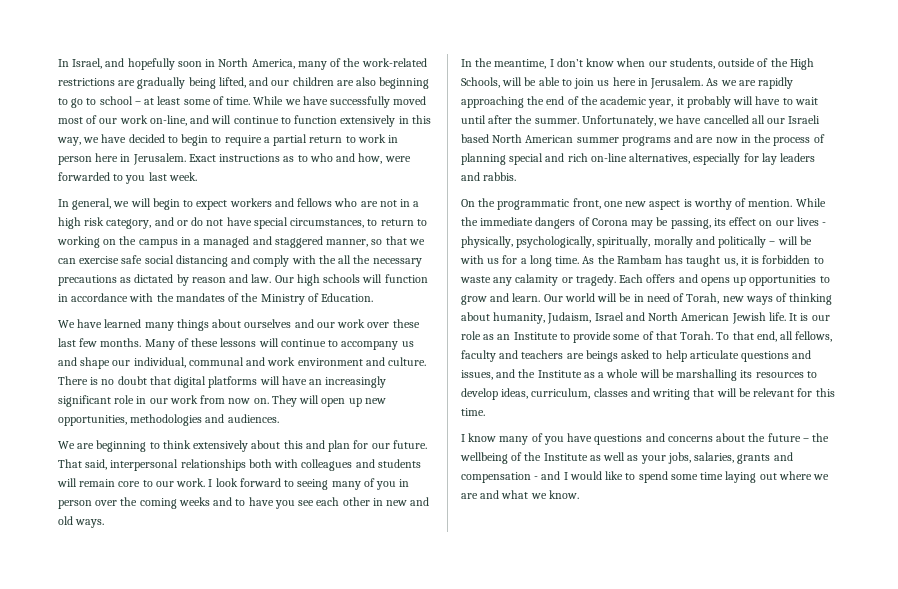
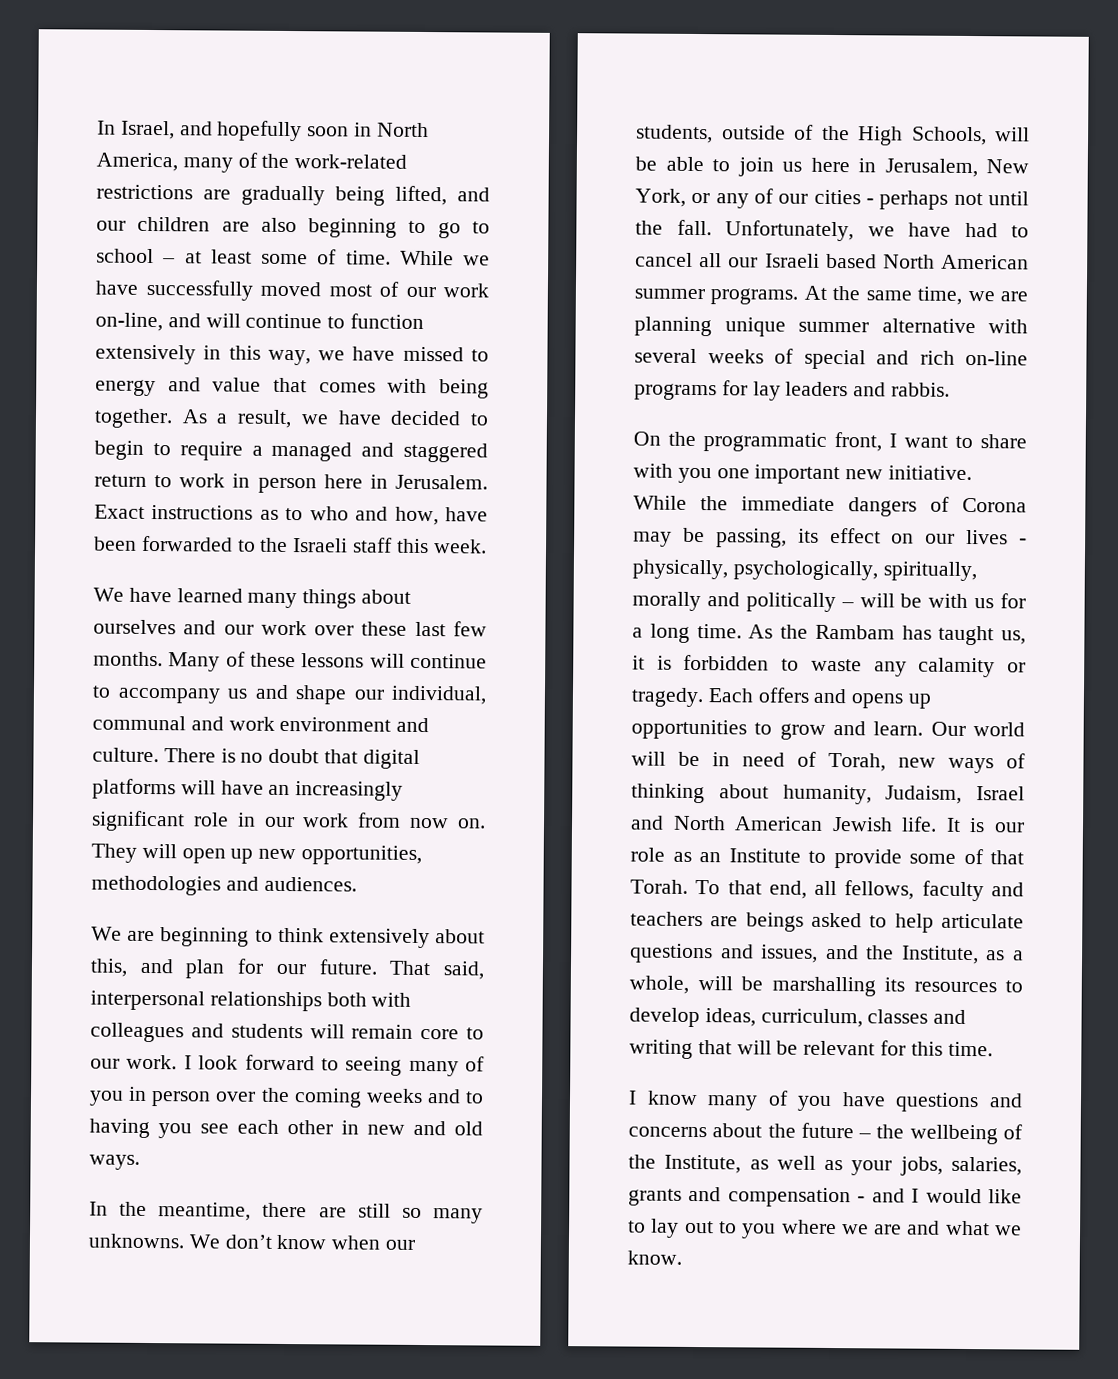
(127, 138) none -> [402,346,489,362] [95,377,489,399] [94,408,382,429] missed to energy and value that comes with being together. As a result, we have
[273,134,308,146] partial -> [271,441,488,463] managed and staggered
[384,156,411,162] [58,172,197,184] [58,198,420,210] [58,217,427,229] [57,236,425,248] [58,255,422,267] [58,274,428,286] [58,293,374,305] were forwarded to you last week. // In general, we will begin to expect workers and fellows who are not in a high risk category, and or do not have special circumstances, to return to working on the campus in a managed and staggered manner, so that we can exercise safe social distancing and comply with the all the necessary precautions as dictated by reason and law. Our high schools will function in accordance with the mandates of the Ministry of Education. -> [445,507,489,522] [94,535,487,554] have been forwarded to the Israeli staff this week.
[283,440,303,449] this -> [90,958,128,977] this,
[248,497,274,506] have -> [89,1118,150,1139] having
[549,59,554,67] I -> [262,1202,484,1224] [88,1233,220,1249] there are still so many unknowns. We
[650,77,794,89] [461,96,818,108] [461,115,749,127] Jerusalem. As we are rapidly approaching the end of the academic year, it probably will have to wait until after the summer. Unfortunately, we have cancelled -> [884,158,1029,178] [635,188,1029,210] [635,219,1029,242] [635,252,693,267] Jerusalem, New York, or any of our cities - perhaps not until the fall. Unfortunately, we have had to cancel
[621,134,825,146] [461,153,506,165] programs and are now in the process of planning -> [710,285,1029,305] [634,316,1028,337] [634,348,794,364] programs. At the same time, we are planning unique summer alternative with several weeks of
[629,153,741,165] alternatives, especially -> [634,383,717,401] programs
[603,198,793,210] one new aspect is worthy of mention. -> [889,433,1027,449] [633,463,973,485] I want to share with you one important new initiative.
[537,370,582,378] Institute -> [901,945,979,965] Institute,
[606,369,639,378] whole -> [629,975,689,994] whole,
[543,453,588,461] Institute -> [664,1154,742,1174] Institute,
[638,471,777,483] spend some time laying out -> [650,1218,777,1239] lay out to you

